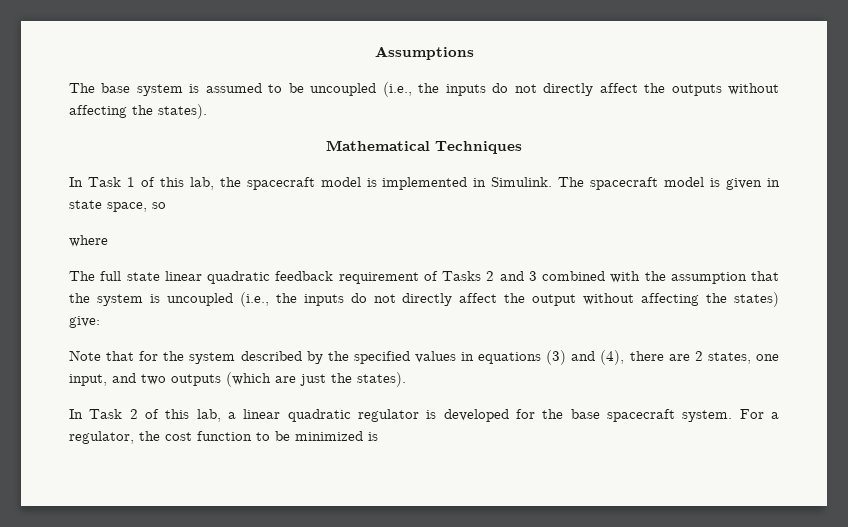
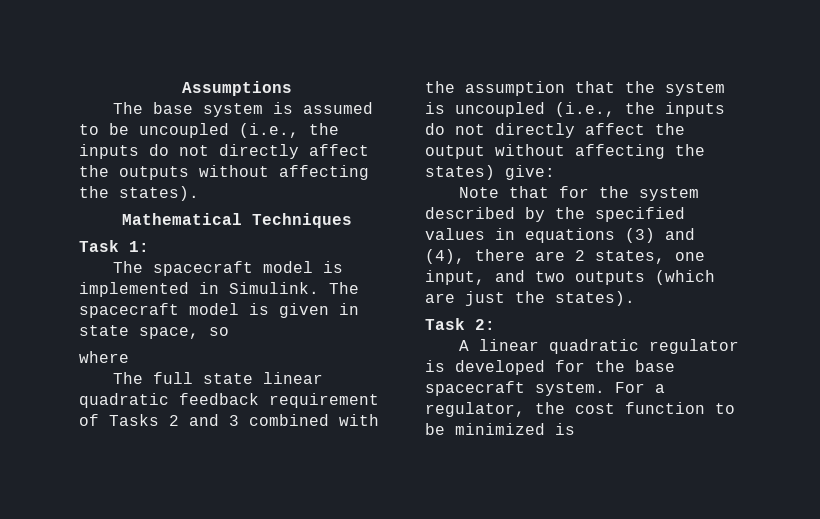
[69,177,241,190] In Task 1 of this lab, the -> [79,240,149,252] [112,261,143,273] Task 1: // The
[69,409,236,422] In Task 2 of this lab, a -> [425,318,495,330] [458,340,469,351] Task 2: // A

